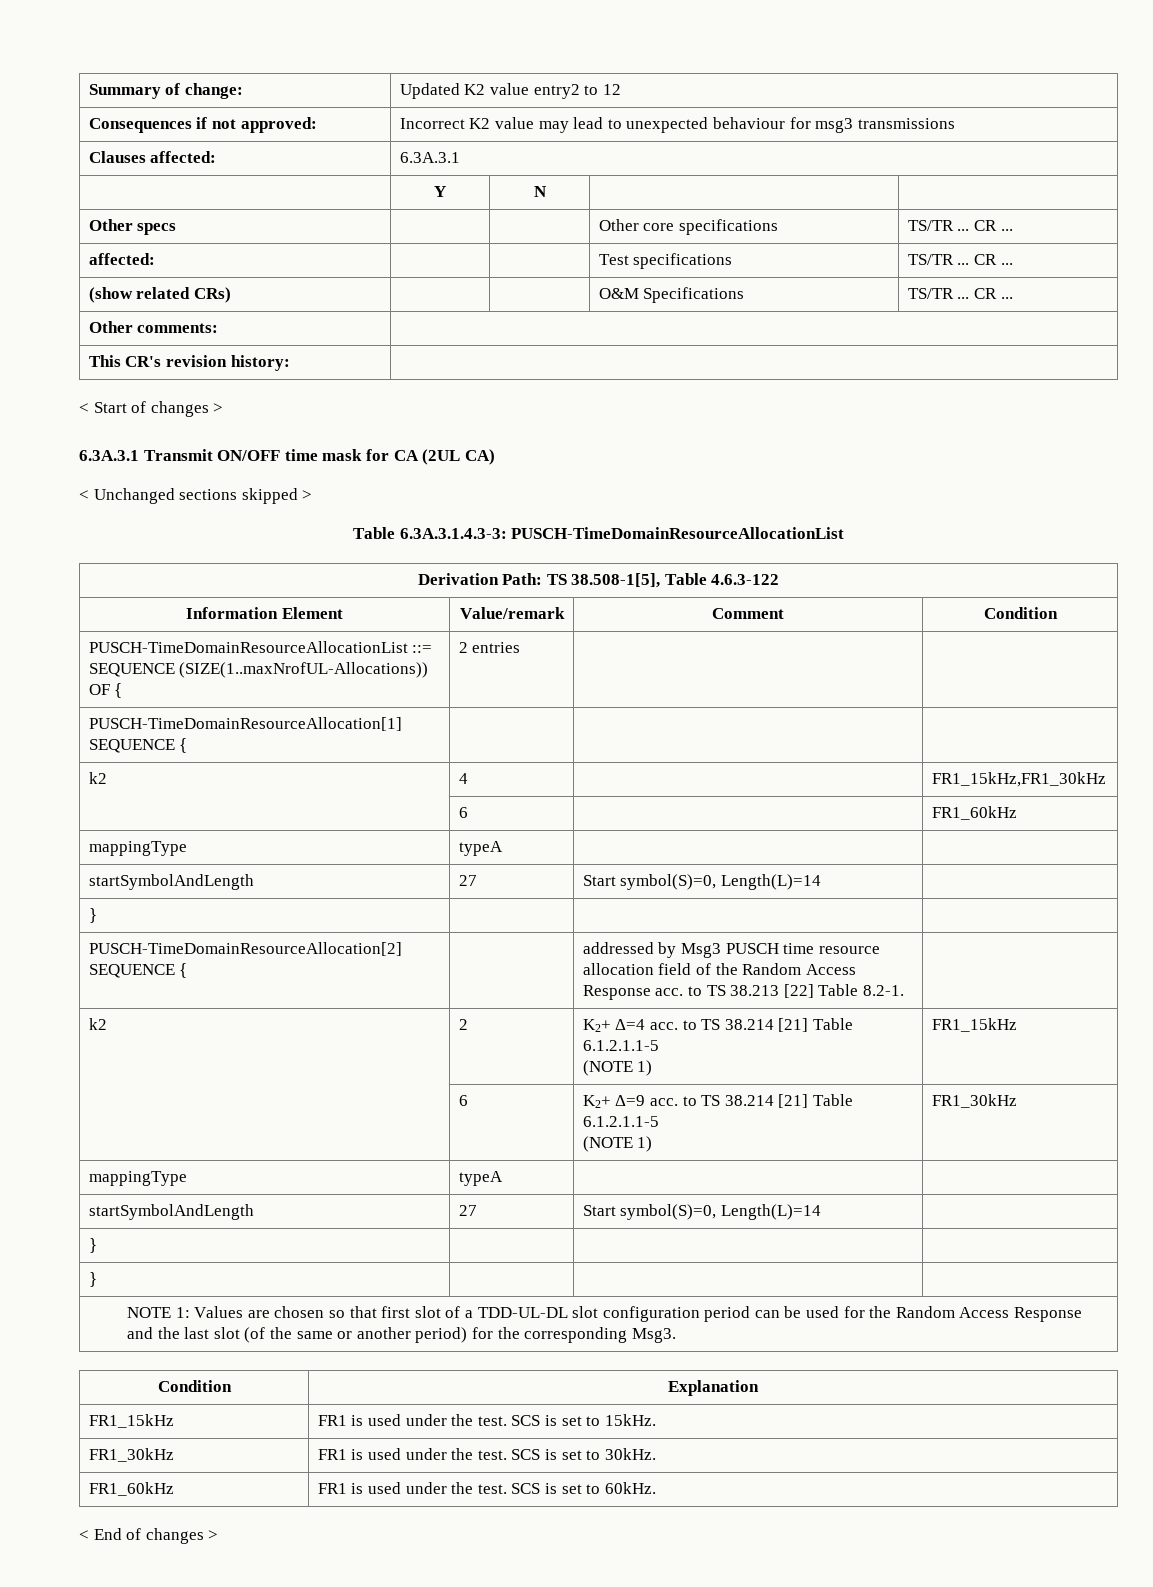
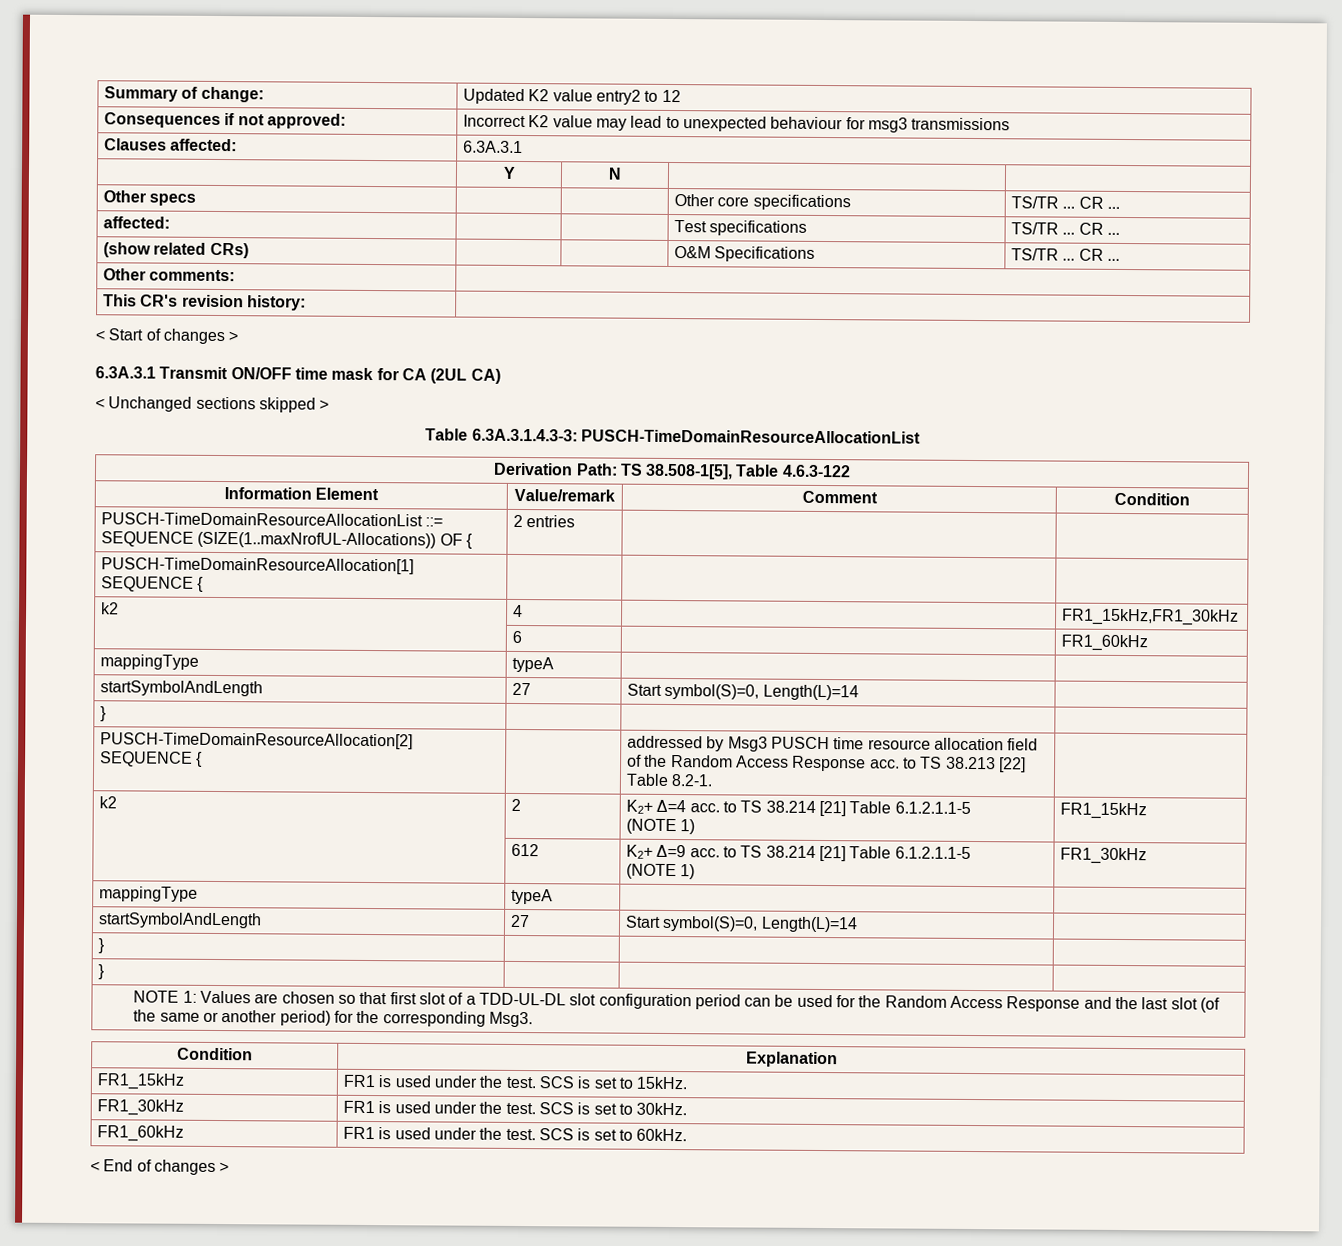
[458,1095,468,1106] 6 -> [511,843,540,857] 612

